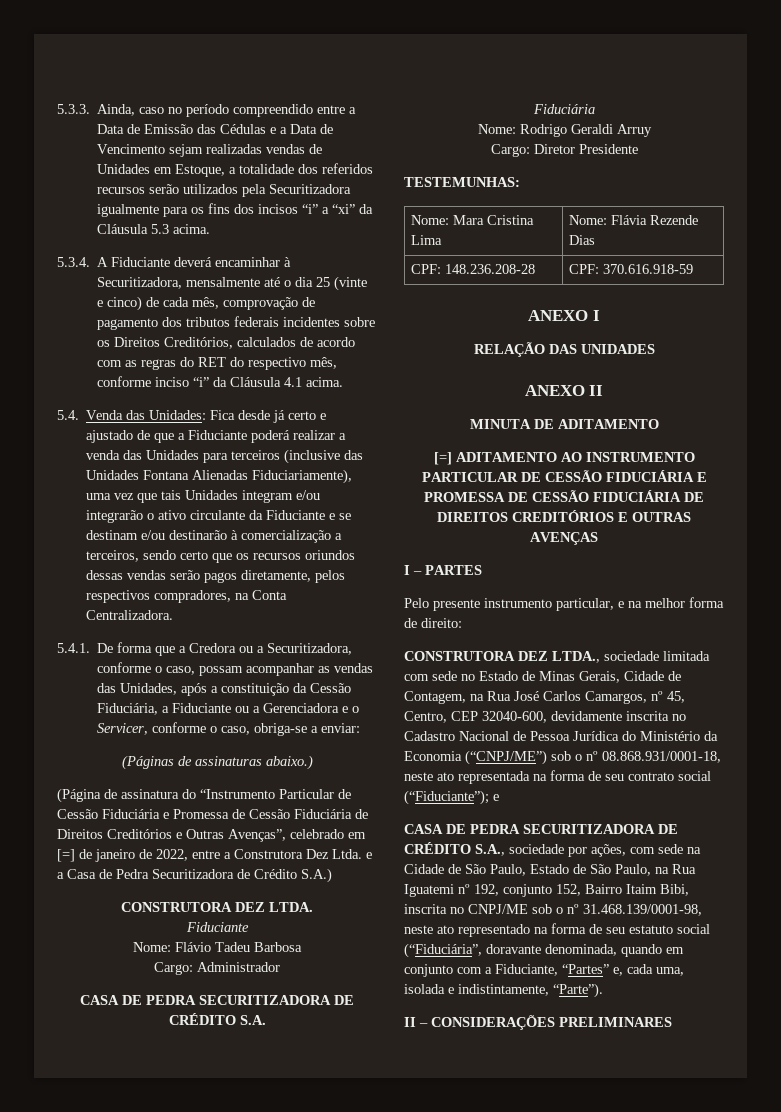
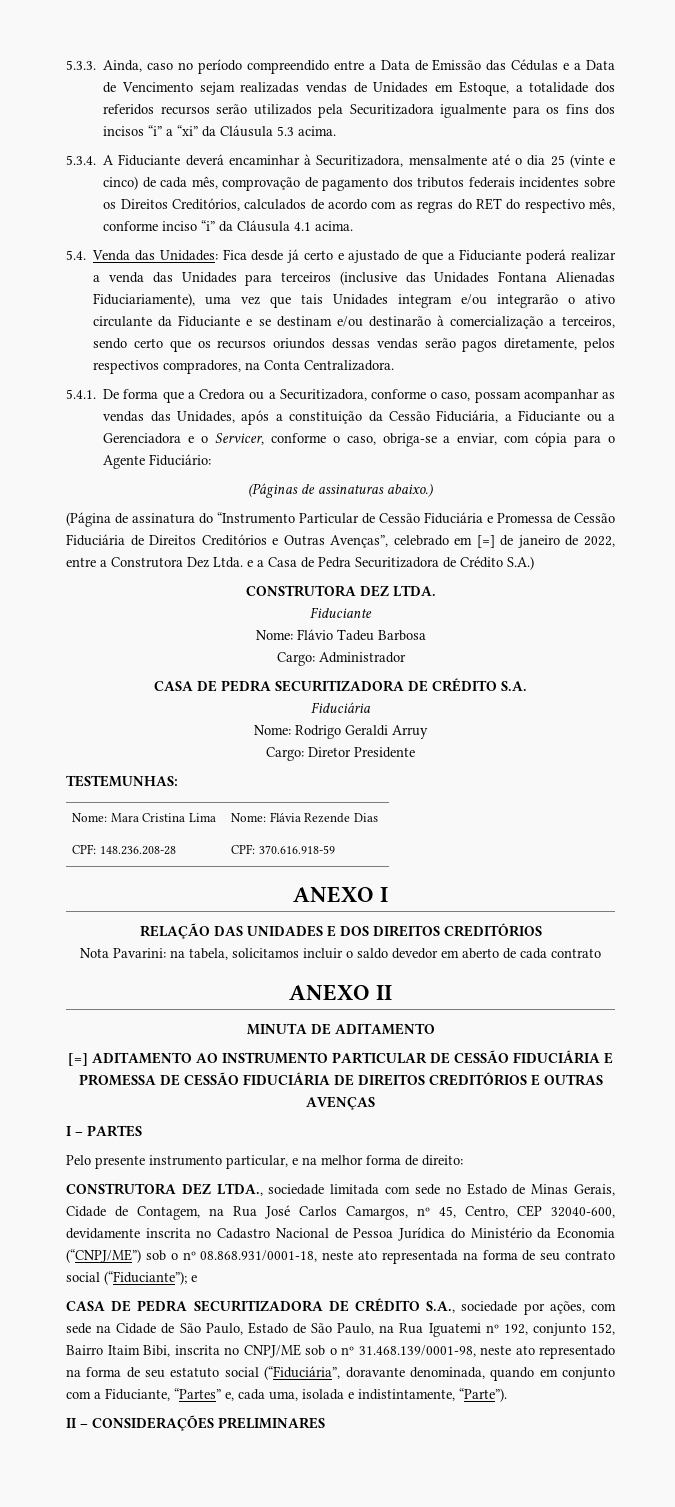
[321,723,361,733] enviar: -> [457,432,615,447] [103,454,212,469] enviar, com cópia para o Agente Fiduciário:
(655, 349) none -> [326,923,542,937] [80,948,601,960] E DOS DIREITOS CREDITÓRIOS // Nota Pavarini: na tabela, solicitamos incluir o saldo devedor em aberto de cada contrato

